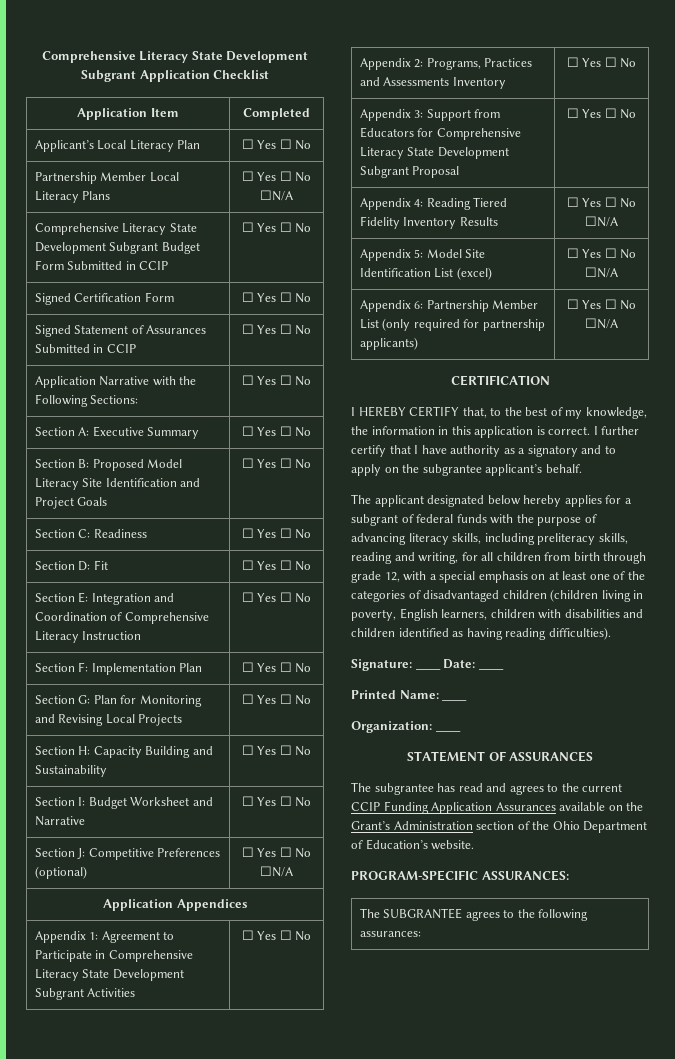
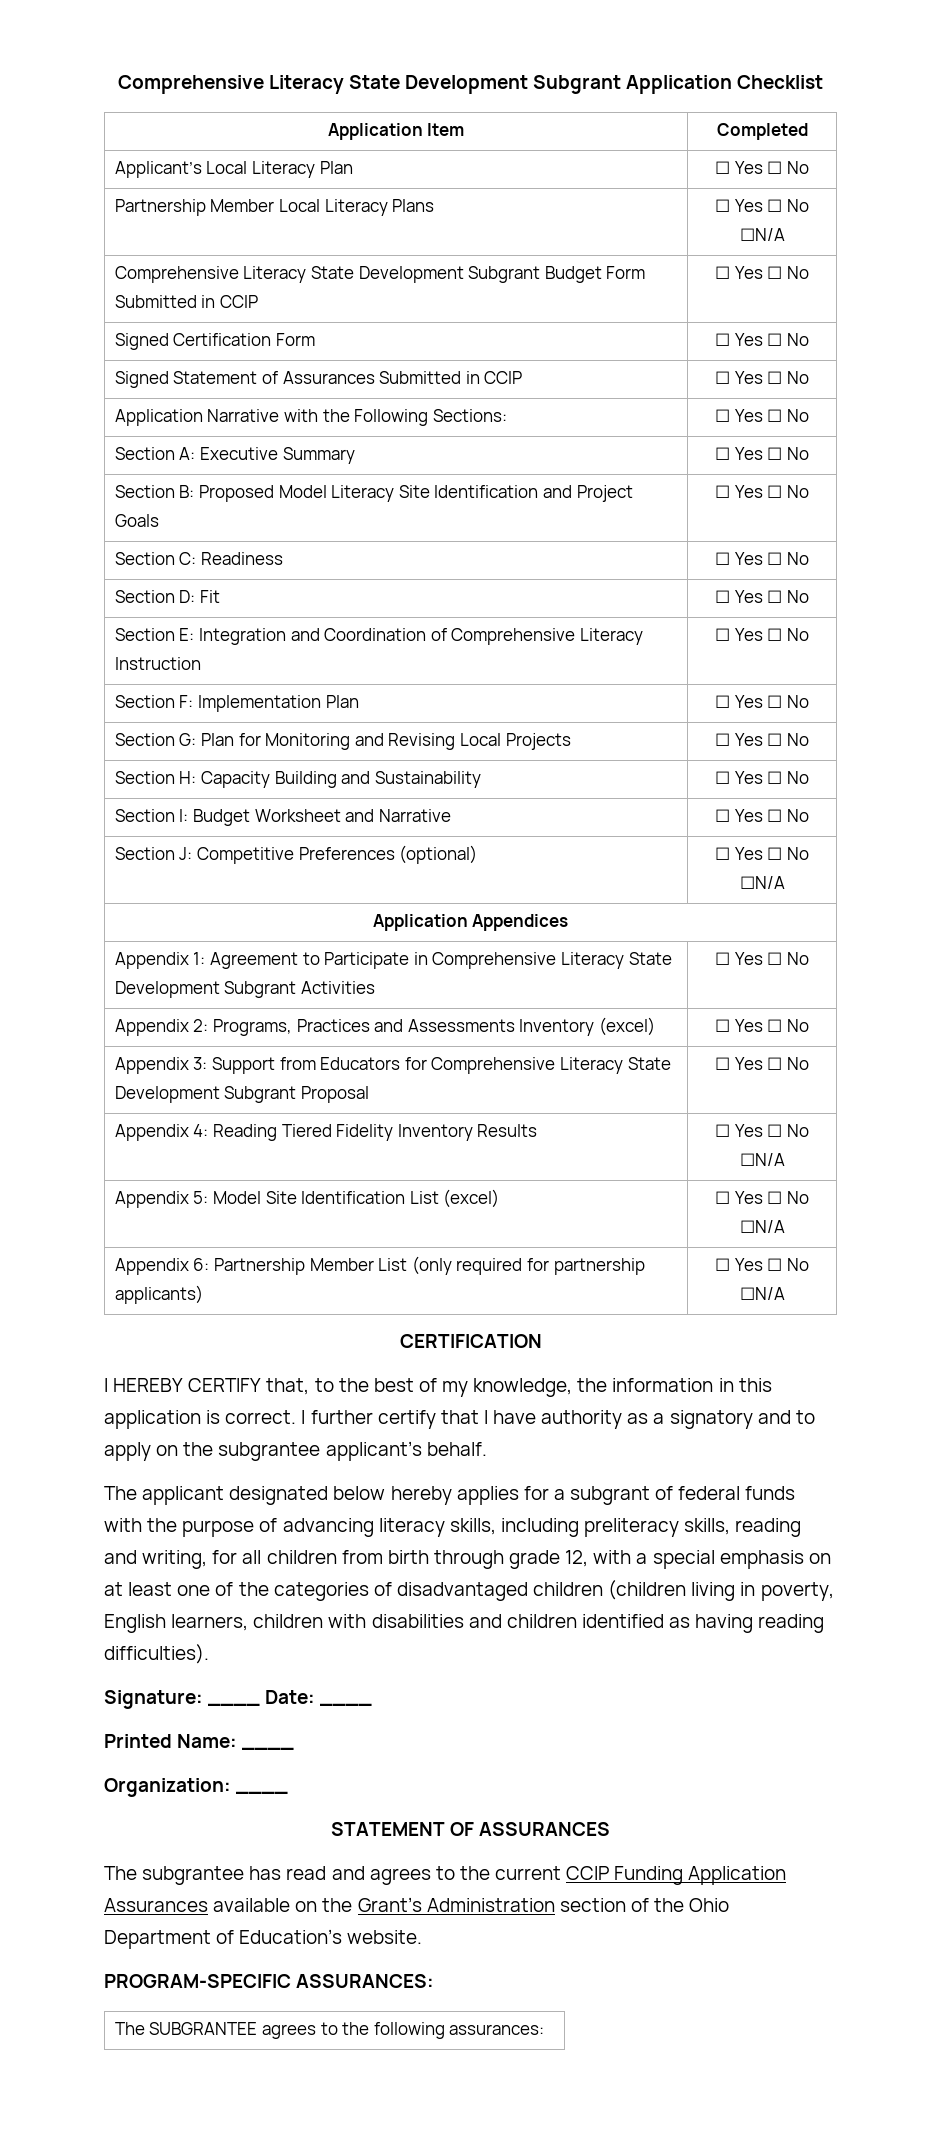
(506, 83) none -> [598,1017,655,1036] (excel)

